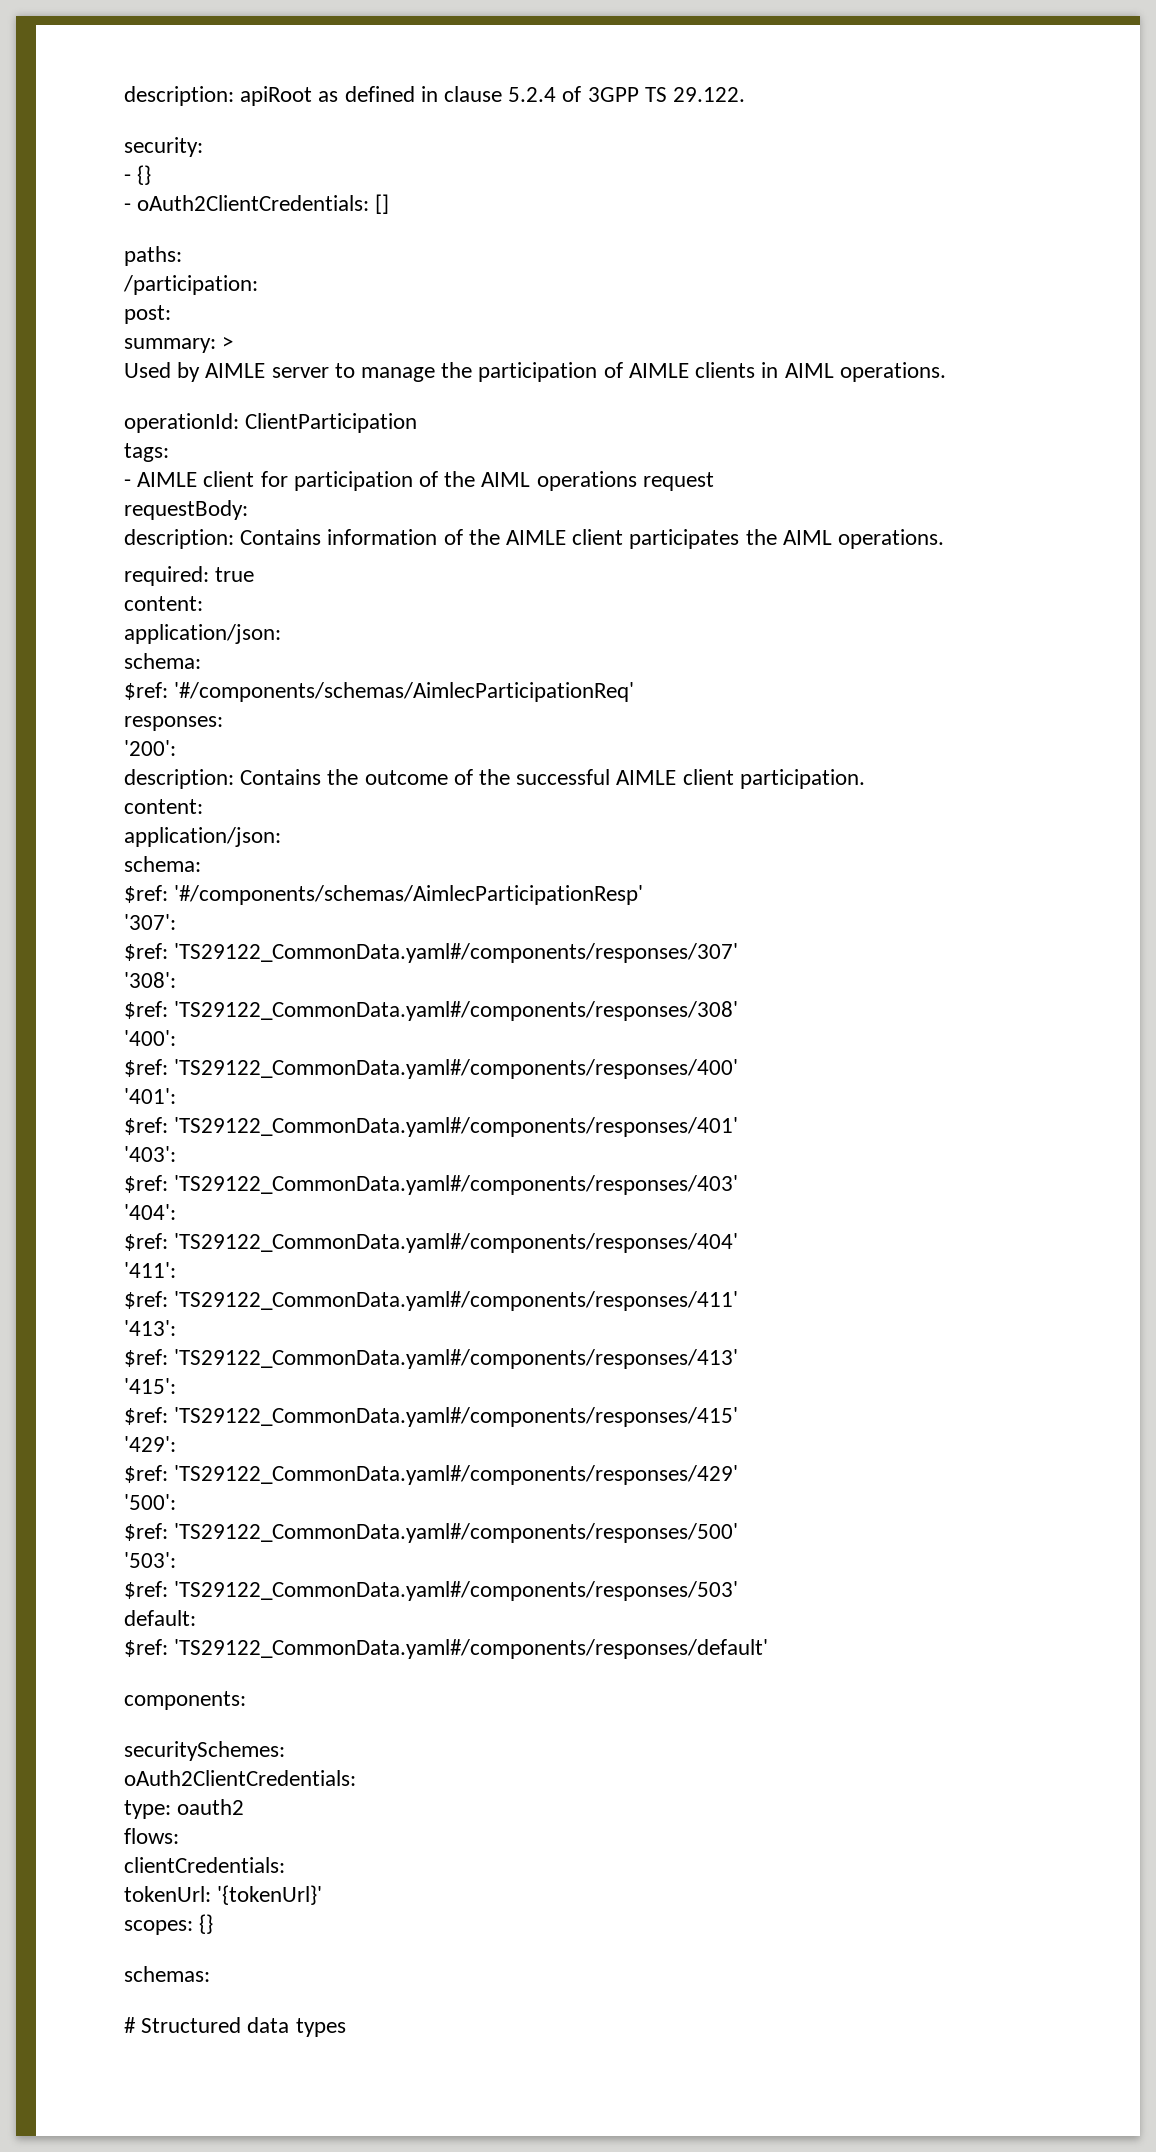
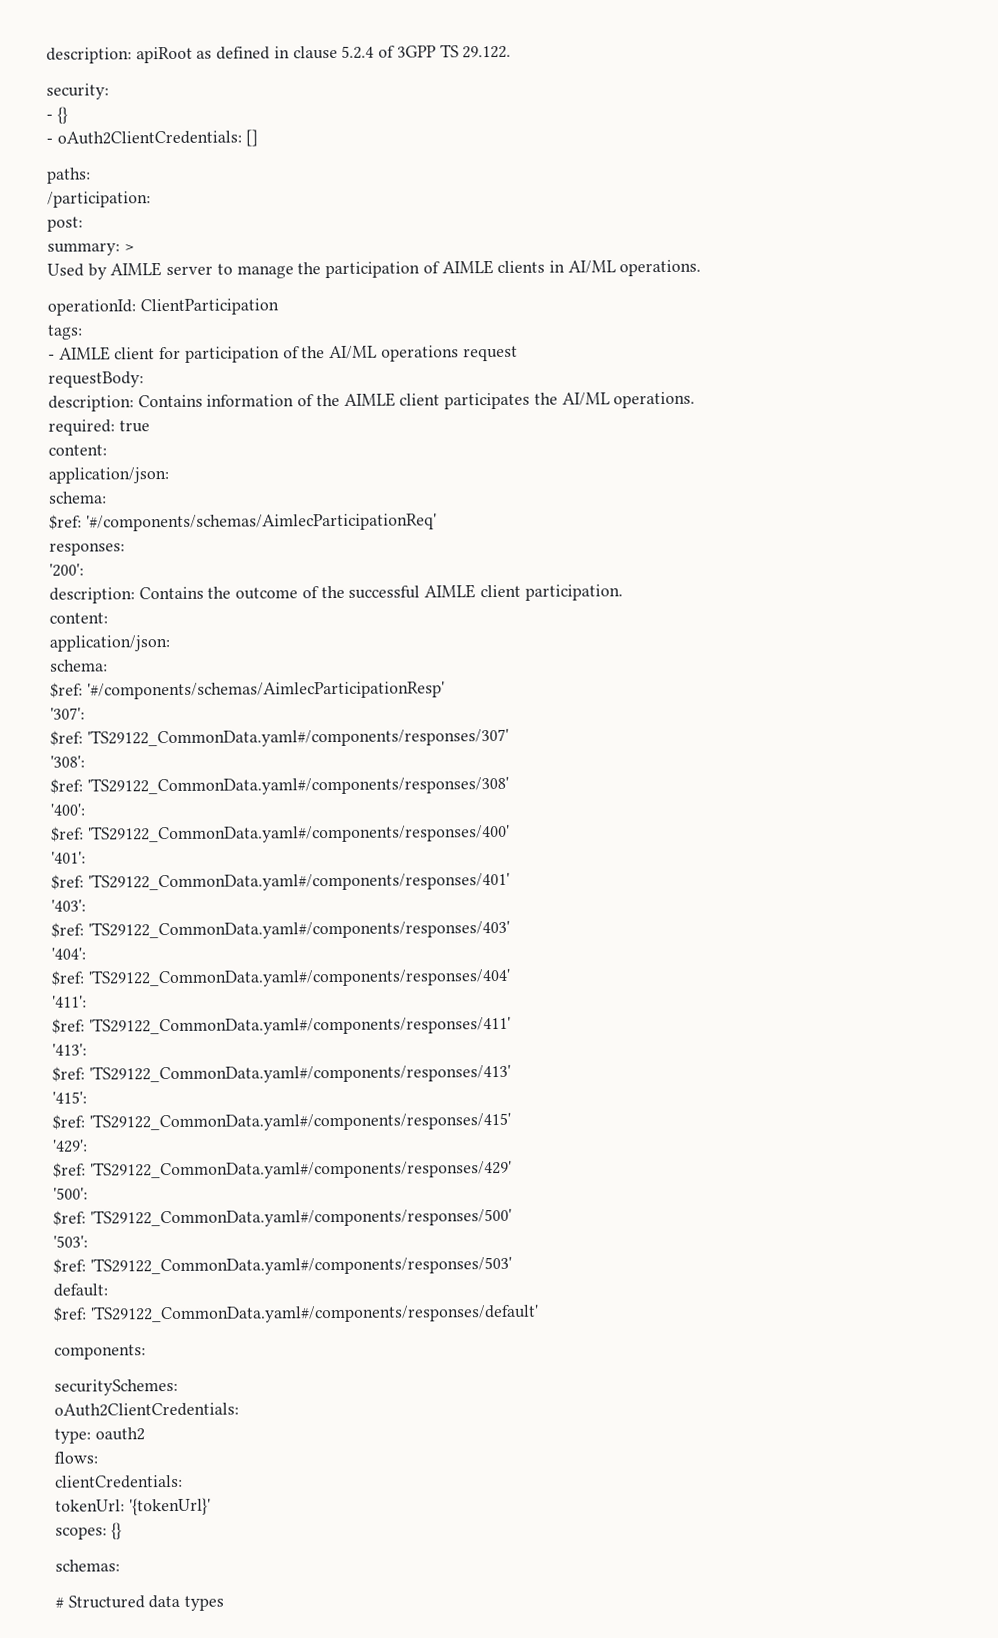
[784,363,834,378] AIML -> [567,260,616,274] AI/ML
[481,472,531,487] AIML -> [329,345,378,360] AI/ML
[782,530,832,545] AIML -> [561,392,610,406] AI/ML

